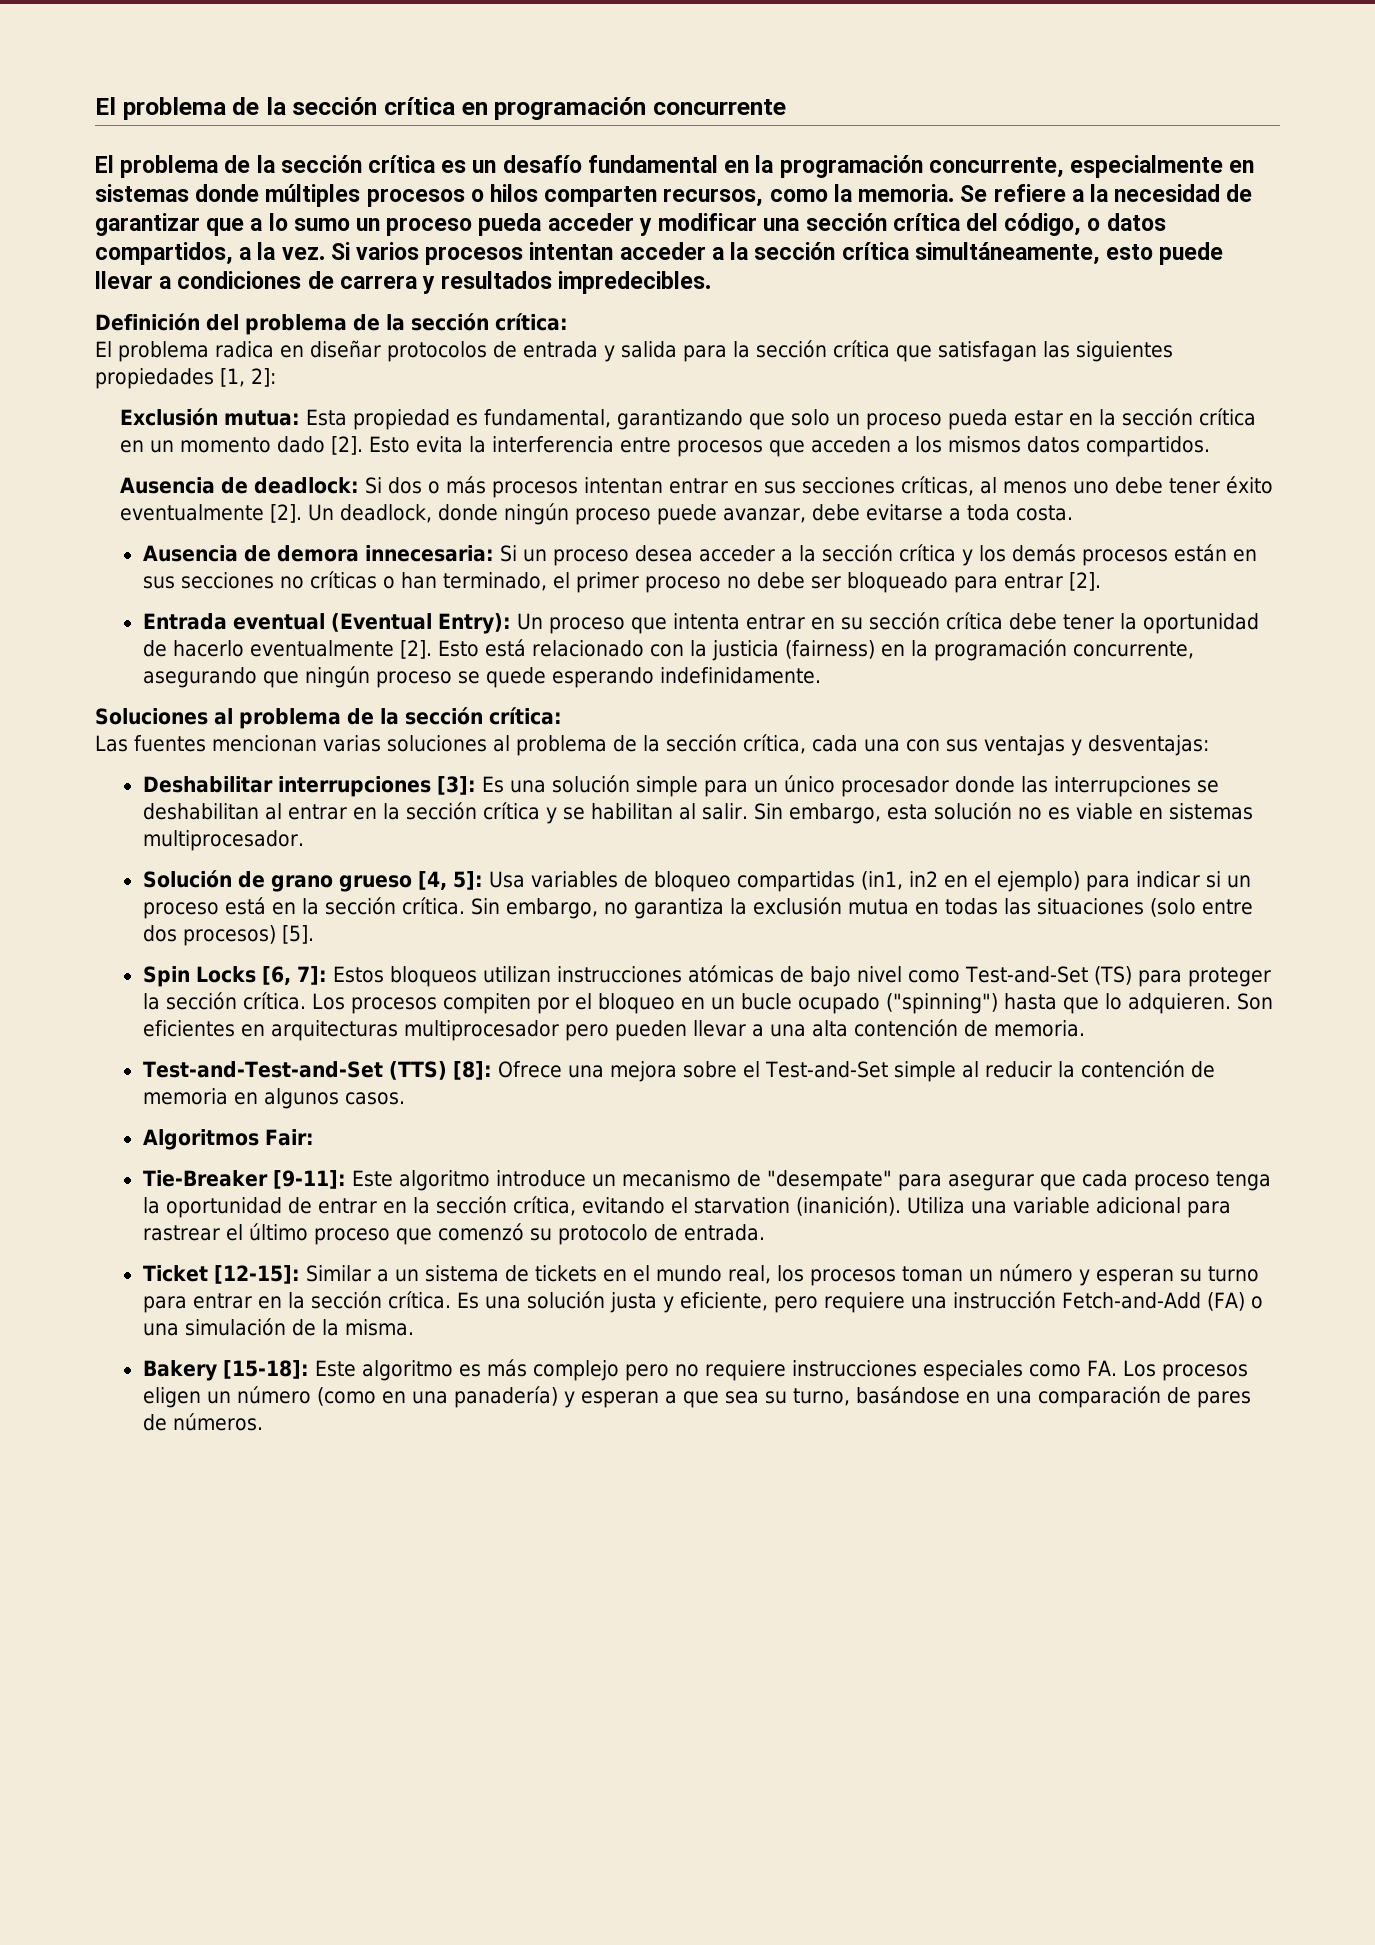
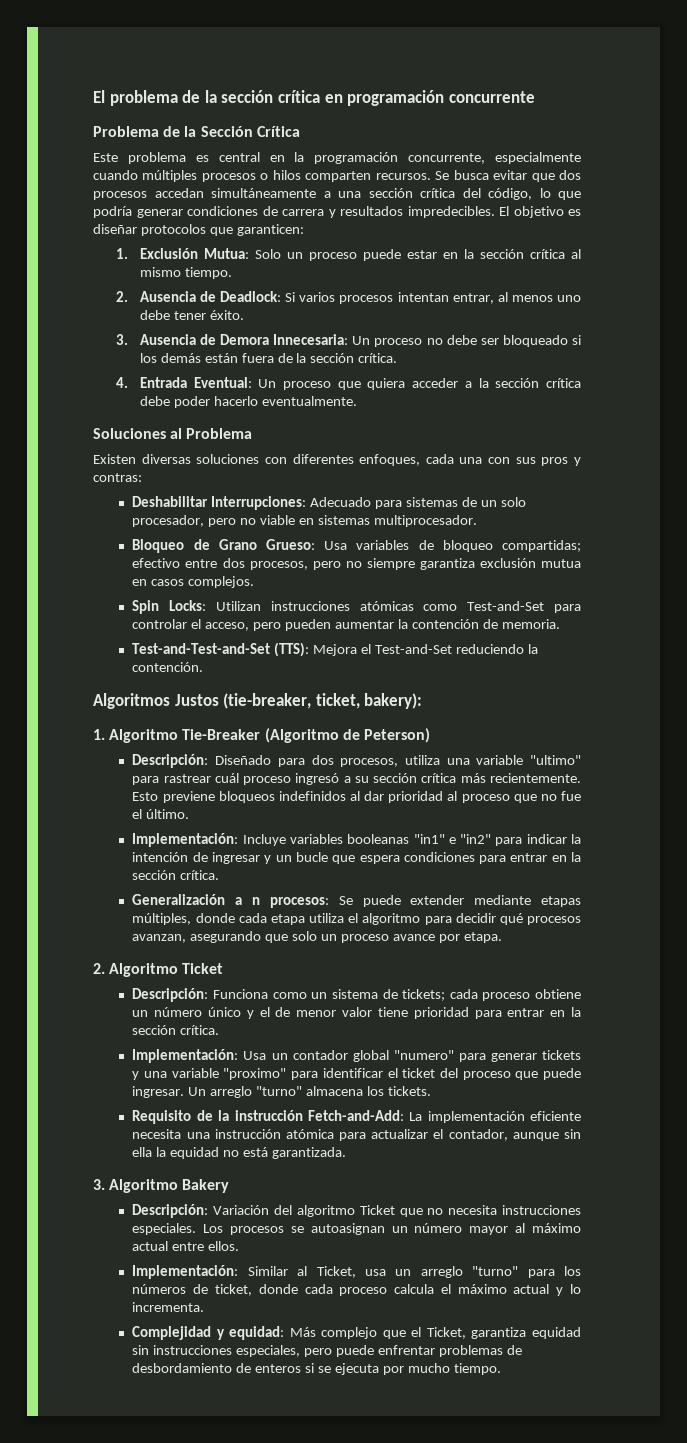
[95,155,718,178] El problema de la sección crítica es un desafío fundamental -> [93,126,300,137] [93,152,260,164] Problema de la Sección Crítica // Este problema es central
[1229,160,1255,173] [95,184,260,202] en sistemas donde -> [93,170,138,180] cuando
[663,184,1253,207] [95,213,758,236] recursos, como la memoria. Se refiere a la necesidad de garantizar que a lo sumo un proceso pueda acceder y modificar -> [375,170,581,182] [93,188,331,200] recursos. Se busca evitar que dos procesos accedan simultáneamente a
[1087,213,1166,231] [95,242,1224,265] [95,271,172,289] o datos compartidos, a la vez. Si varios procesos intentan acceder a la sección crítica simultáneamente, esto puede llevar a -> [539,188,581,200] [93,206,183,218] lo que podría generar
[95,313,568,335] [95,340,1173,362] [95,368,276,389] [120,408,1009,430] // Definición del problema de la sección crítica: // El problema radica en diseñar protocolos de entrada y salida para la sección crítica que satisfagan las siguientes propiedades [1, 2]: // Exclusión mutua: Esta propiedad es fundamental, garantizando que solo un proceso pueda -> [499,206,581,218] [93,224,304,236] [116,248,401,261] El objetivo es diseñar protocolos que garanticen: // 1. Exclusión Mutua: Solo un proceso puede
[120,436,1211,457] [120,476,975,498] en un momento dado [2]. Esto evita la interferencia entre procesos que acceden a los mismos datos compartidos. // Ausencia de deadlock: Si dos o más procesos intentan entrar en sus secciones críticas, -> [570,249,581,259] [139,267,232,279] [116,291,494,304] al mismo tiempo. // 2. Ausencia de Deadlock: Si varios procesos intentan entrar,
[1226,476,1274,494] [120,503,1074,525] [142,544,1257,566] [142,571,1101,593] [142,612,1259,634] [142,639,1194,661] [142,666,821,688] [95,707,562,729] [95,734,1209,756] [142,775,1219,797] [142,802,1253,824] [142,830,304,851] [142,870,1251,892] [142,897,1253,919] [142,925,314,946] [142,965,1271,987] [142,992,1273,1014] [142,1019,1085,1041] [142,1060,1215,1082] [142,1088,405,1109] [142,1129,314,1150] [142,1170,1271,1191] [142,1196,1181,1218] éxito eventualmente [2]. Un deadlock, donde ningún proceso puede avanzar, debe evitarse a toda costa. // Ausencia de demora innecesaria: Si un proceso desea acceder a la sección crítica y los demás procesos están en sus secciones no críticas o han terminado, el primer proceso no debe ser bloqueado para entrar [2]. // Entrada eventual (Eventual Entry): Un proceso que intenta entrar en su sección crítica debe tener la oportunidad de hacerlo eventualmente [2]. Esto está relacionado con la justicia (fairness) en la programación concurrente, asegurando que ningún proceso se quede esperando indefinidamente. // Soluciones al problema de la sección crítica: // Las fuentes mencionan varias soluciones al problema de la sección crítica, cada una con sus ventajas y desventajas: // Deshabilitar interrupciones [3]: Es una solución simple para un único procesador donde las interrupciones se deshabilitan al entrar en la sección crítica y se habilitan al salir. Sin embargo, esta solución no es viable en sistemas multiprocesador. // Solución de grano grueso [4, 5]: Usa variables de bloqueo compartidas (in1, in2 en el ejemplo) para indicar si un proceso está en la sección crítica. Sin embargo, no garantiza la exclusión mutua en todas las situaciones (solo entre dos procesos) [5]. // Spin Locks [6, 7]: Estos bloqueos utilizan instrucciones atómicas de bajo nivel como Test-and-Set (TS) para proteger la sección crítica. Los procesos compiten por el bloqueo en un bucle ocupado ("spinning") hasta que lo adquieren. Son eficientes en arquitecturas multiprocesador pero pueden llevar a una alta contención de memoria. // Test-and-Test-and-Set (TTS) [8]: Ofrece una mejora sobre el Test-and-Set simple al reducir la contención de memoria en algunos casos. // Algoritmos Fair: // Tie-Breaker [9-11]: Este algoritmo introduce un mecanismo de "desempate" para asegurar que cada proceso tenga la oportunidad de entrar en la sección crítica, evitando el starvation (inanición). Utiliza una variable adicional -> [209,310,244,320] [116,334,582,347] [139,353,398,363] [116,377,581,390] [139,396,357,408] [93,428,253,439] [93,454,581,466] [93,473,142,482] [132,496,526,510] [132,515,477,527] [132,539,581,553] [132,558,581,570] [132,576,255,588] [132,600,581,614] [132,619,560,631] [132,642,538,657] [132,662,204,672] [93,693,423,709] [93,728,430,743] [132,754,582,768] éxito. // 3. Ausencia de Demora Innecesaria: Un proceso no debe ser bloqueado si los demás están fuera de la sección crítica. // 4. Entrada Eventual: Un proceso que quiera acceder a la sección crítica debe poder hacerlo eventualmente. // Soluciones al Problema // Existen diversas soluciones con diferentes enfoques, cada una con sus pros y contras: // Deshabilitar Interrupciones: Adecuado para sistemas de un solo procesador, pero no viable en sistemas multiprocesador. // Bloqueo de Grano Grueso: Usa variables de bloqueo compartidas; efectivo entre dos procesos, pero no siempre garantiza exclusión mutua en casos complejos. // Spin Locks: Utilizan instrucciones atómicas como Test-and-Set para controlar el acceso, pero pueden aumentar la contención de memoria. // Test-and-Test-and-Set (TTS): Mejora el Test-and-Set reduciendo la contención. // Algoritmos Justos (tie-breaker, ticket, bakery): // 1. Algoritmo Tie-Breaker (Algoritmo de Peterson) // Descripción: Diseñado para dos procesos, utiliza una variable "ultimo"
[225,1223,765,1245] [142,1264,1259,1286] [142,1291,1263,1313] [142,1318,414,1336] [142,1359,1248,1381] [142,1386,1251,1408] [142,1413,263,1431] el último proceso que comenzó su protocolo de entrada. // Ticket [12-15]: Similar a un sistema de tickets en el mundo real, los procesos toman un número y esperan su turno para entrar en la sección crítica. Es una solución justa y eficiente, pero requiere una instrucción Fetch-and-Add (FA) o una simulación de la misma. // Bakery [15-18]: Este algoritmo es más complejo pero no requiere instrucciones especiales como FA. Los procesos eligen un número (como en una panadería) y esperan a que sea su turno, basándose en una comparación de pares de números. -> [214,773,581,785] [132,791,581,803] [132,809,190,819] [132,833,581,847] [132,852,581,864] [132,870,220,880] [132,894,582,908] [132,913,581,925] [132,931,502,943] [93,963,224,977] [132,988,581,1002] [132,1007,582,1019] [132,1025,220,1035] [132,1049,582,1063] [132,1068,582,1080] [132,1086,431,1098] [132,1110,581,1124] [132,1129,581,1141] [132,1147,346,1159] [93,1179,230,1193] [132,1204,582,1218] [132,1223,581,1235] [132,1241,240,1251] [132,1265,581,1279] [132,1284,581,1296] [132,1302,205,1312] [132,1326,581,1340] [132,1345,522,1357] [132,1363,501,1375] cuál proceso ingresó a su sección crítica más recientemente. Esto previene bloqueos indefinidos al dar prioridad al proceso que no fue el último. // Implementación: Incluye variables booleanas "in1" e "in2" para indicar la intención de ingresar y un bucle que espera condiciones para entrar en la sección crítica. // Generalización a n procesos: Se puede extender mediante etapas múltiples, donde cada etapa utiliza el algoritmo para decidir qué procesos avanzan, asegurando que solo un proceso avance por etapa. // 2. Algoritmo Ticket // Descripción: Funciona como un sistema de tickets; cada proceso obtiene un número único y el de menor valor tiene prioridad para entrar en la sección crítica. // Implementación: Usa un contador global "numero" para generar tickets y una variable "proximo" para identificar el ticket del proceso que puede ingresar. Un arreglo "turno" almacena los tickets. // Requisito de la instrucción Fetch-and-Add: La implementación eficiente necesita una instrucción atómica para actualizar el contador, aunque sin ella la equidad no está garantizada. // 3. Algoritmo Bakery // Descripción: Variación del algoritmo Ticket que no necesita instrucciones especiales. Los procesos se autoasignan un número mayor al máximo actual entre ellos. // Implementación: Similar al Ticket, usa un arreglo "turno" para los números de ticket, donde cada proceso calcula el máximo actual y lo incrementa. // Complejidad y equidad: Más complejo que el Ticket, garantiza equidad sin instrucciones especiales, pero puede enfrentar problemas de desbordamiento de enteros si se ejecuta por mucho tiempo.

